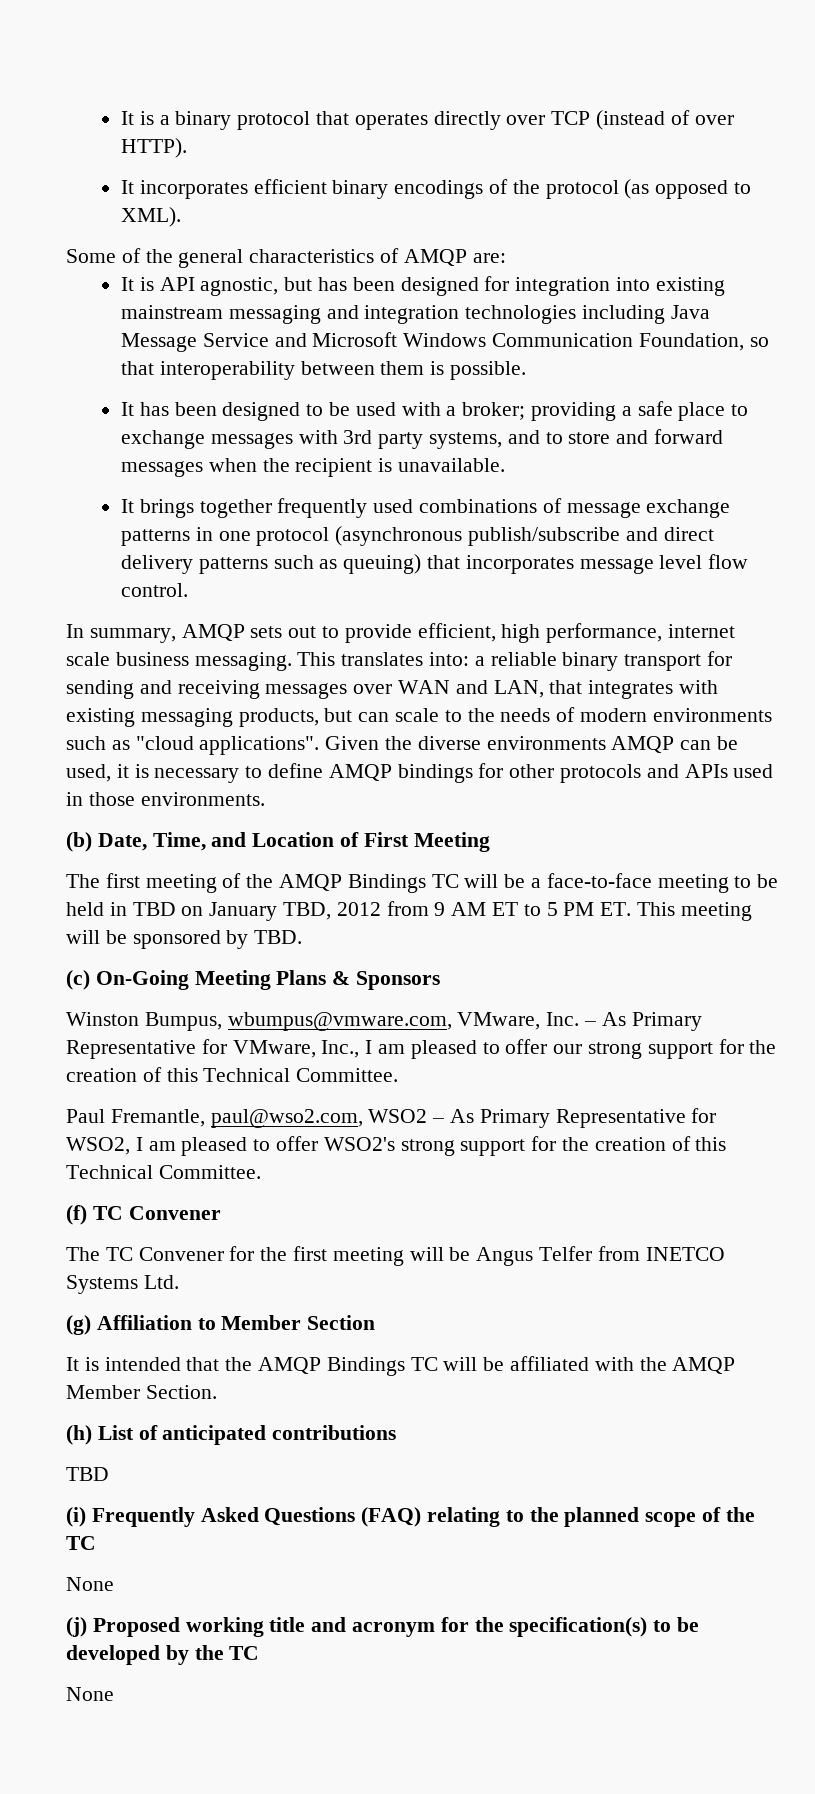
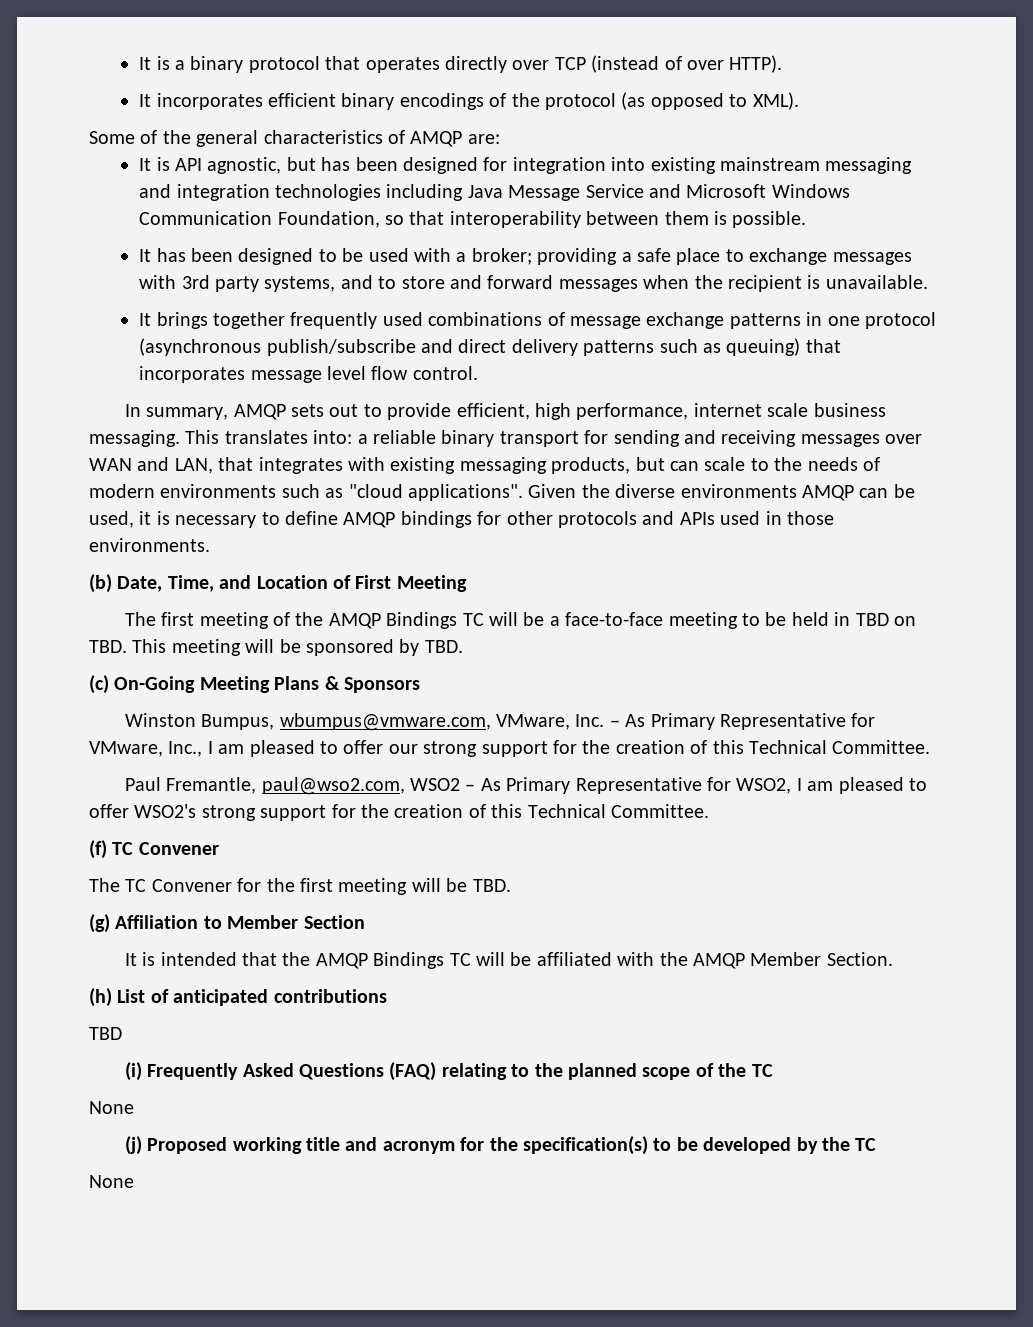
[209,901,632,921] January TBD, 2012 from 9 AM ET to 5 PM ET. -> [89,640,127,653] TBD.
[476,1246,725,1266] [66,1275,179,1294] Angus Telfer from INETCO Systems Ltd. -> [472,879,511,892] TBD.

